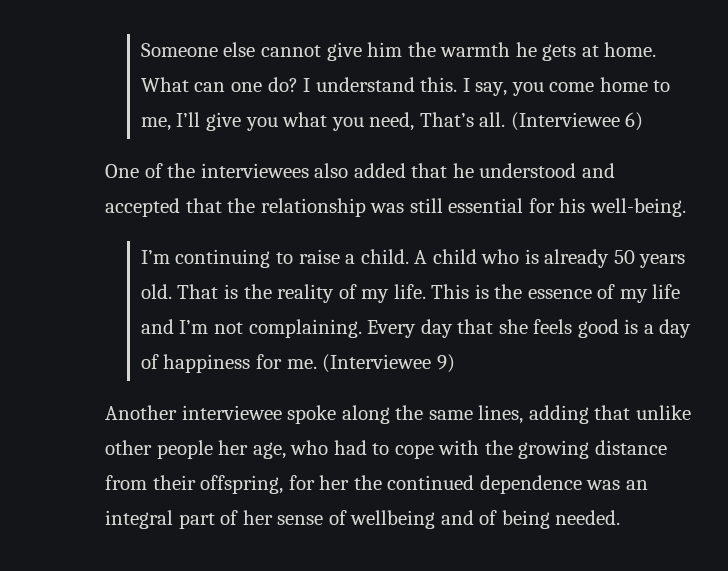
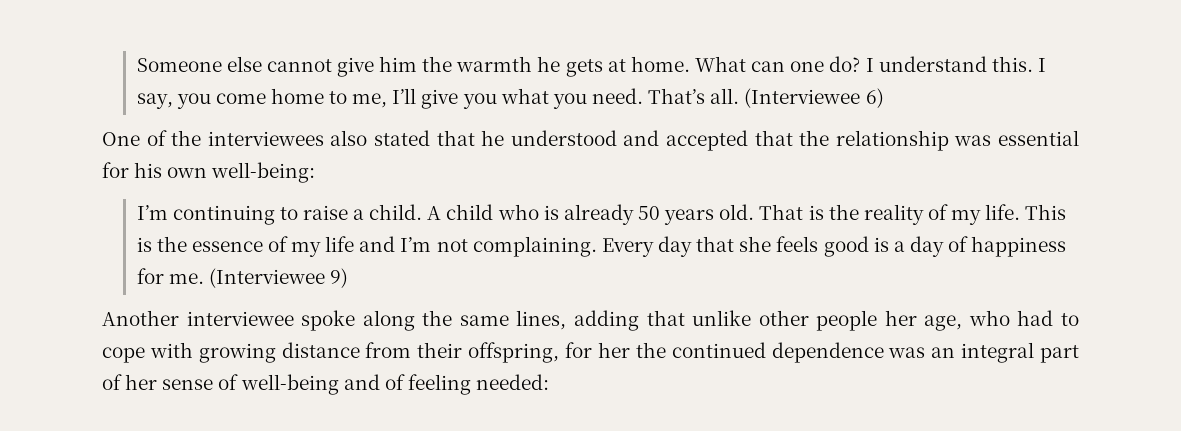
[369,112,415,131] need, -> [591,88,643,104] need.
[353,163,406,178] added -> [374,130,430,146] stated
[409,198,443,213] still -> (992, 140) none
[589,198,686,217] well-being. -> [167,162,316,183] own well-being:
[484,440,513,455] the -> (193, 350) none
[350,510,436,529] wellbeing -> [240,374,339,395] well-being
[501,510,621,529] being needed. -> [407,374,550,395] feeling needed:

